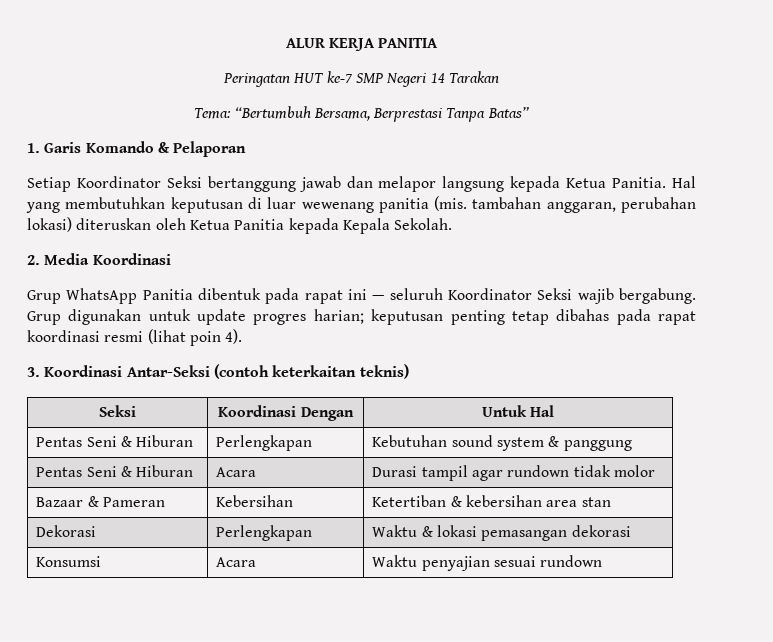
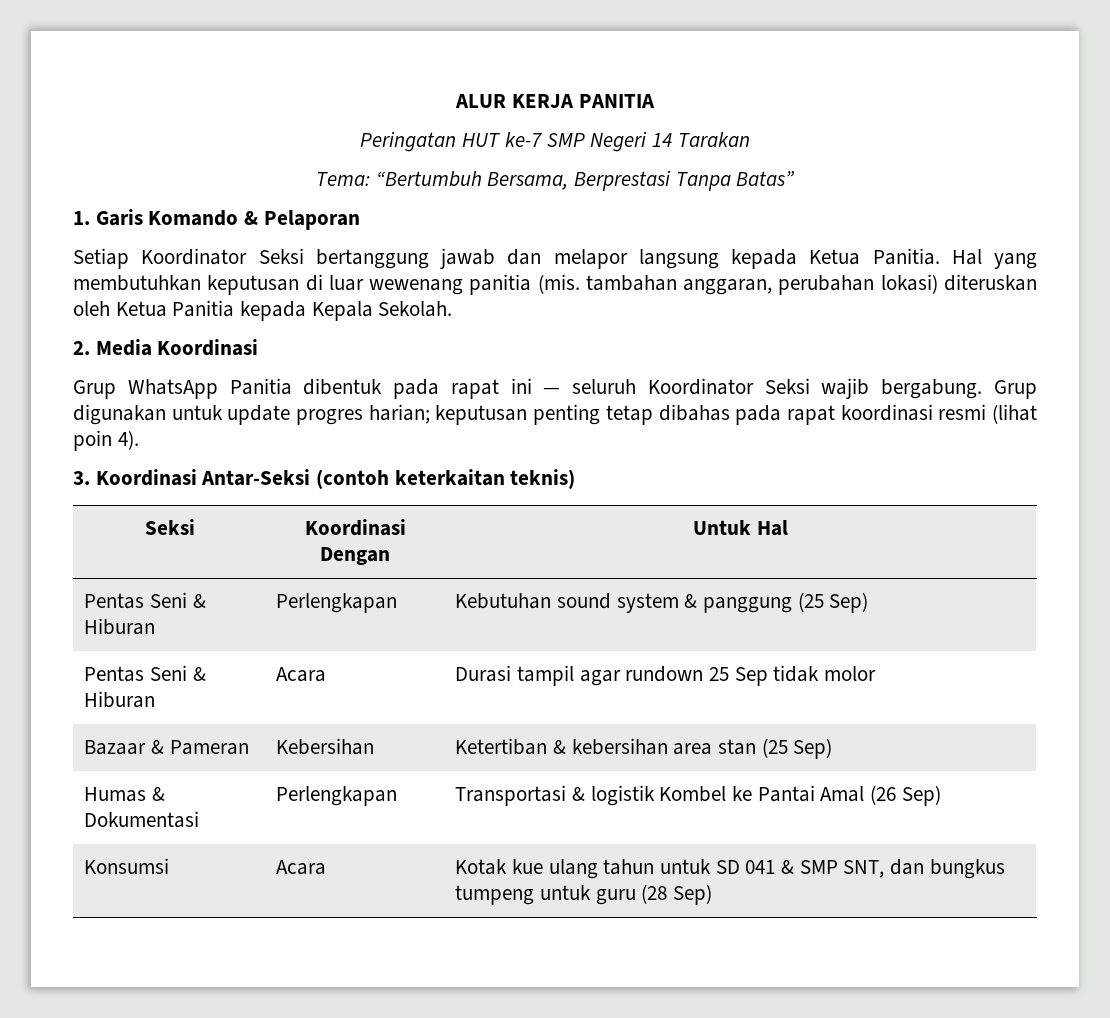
(632, 445) none -> [797,592,869,613] (25 Sep)
(570, 471) none -> [709,667,768,686] 25 Sep
[36,525,97,537] [216,525,313,541] [372,525,631,541] [36,556,102,567] [216,557,257,567] [372,555,603,571] // Dekorasi | Perlengkapan | Waktu & lokasi pemasangan dekorasi // Konsumsi | Acara | Waktu penyajian sesuai rundown -> [761,738,833,759] [84,787,166,802] [84,811,200,828] [276,786,398,806] [455,785,941,806] [84,858,170,874] [276,860,327,875] [455,859,1005,879] [455,884,713,905] (25 Sep) // Humas & Dokumentasi | Perlengkapan | Transportasi & logistik Kombel ke Pantai Amal (26 Sep) // Konsumsi | Acara | Kotak kue ulang tahun untuk SD 041 & SMP SNT, dan bungkus tumpeng untuk guru (28 Sep)

